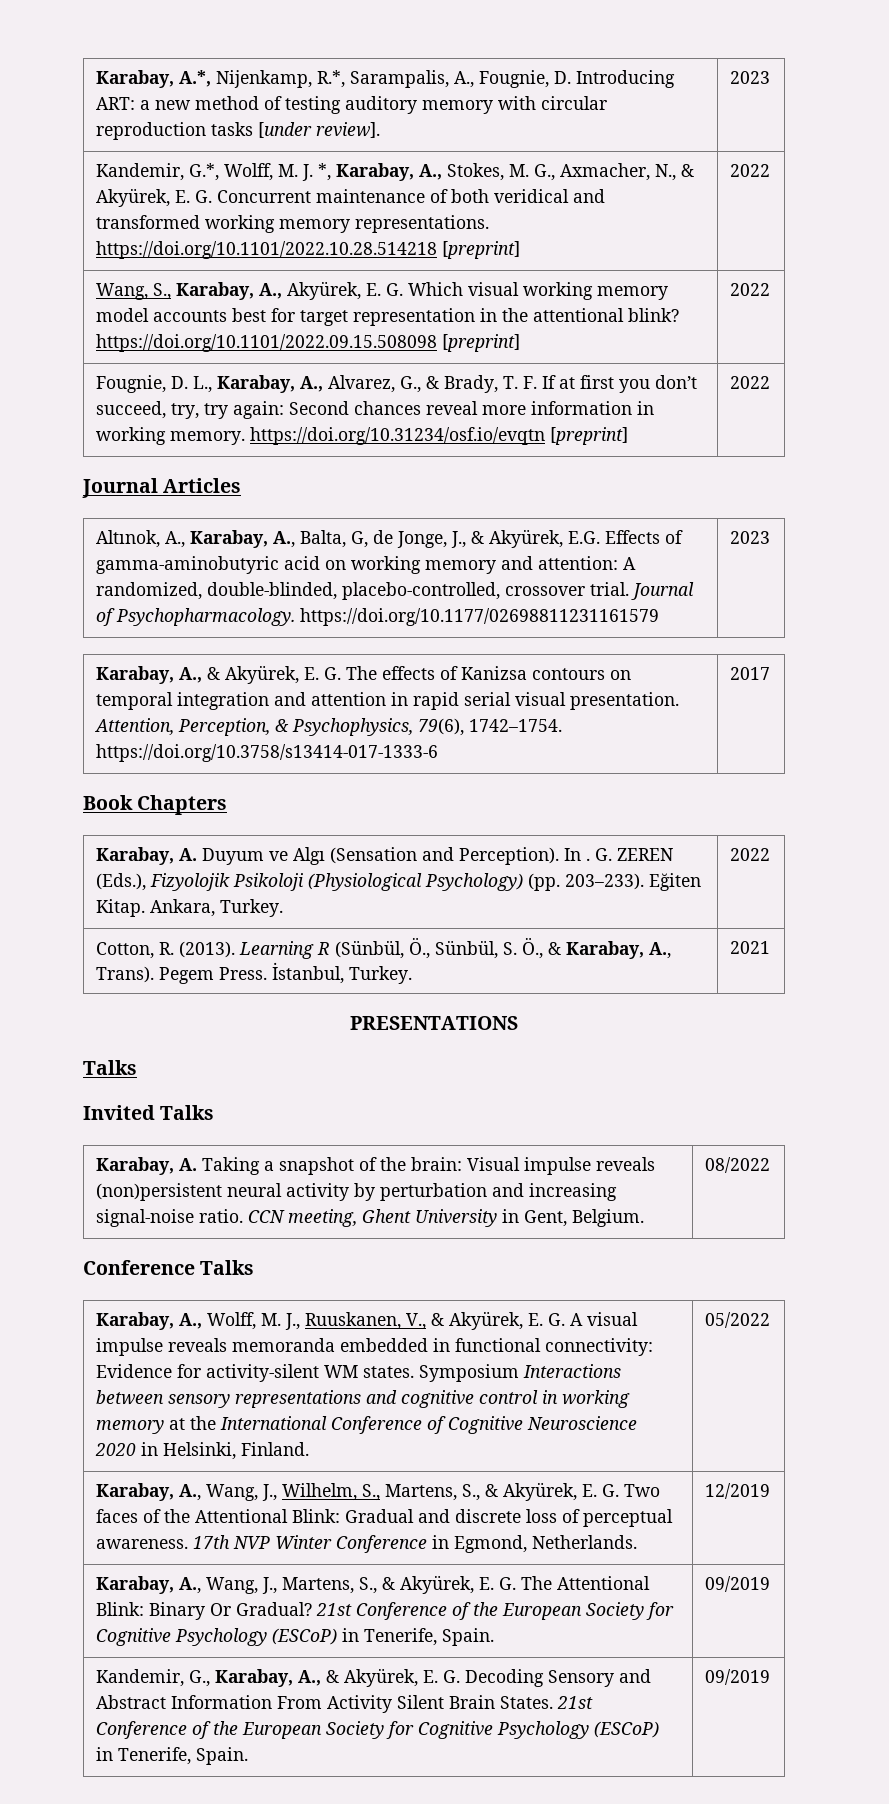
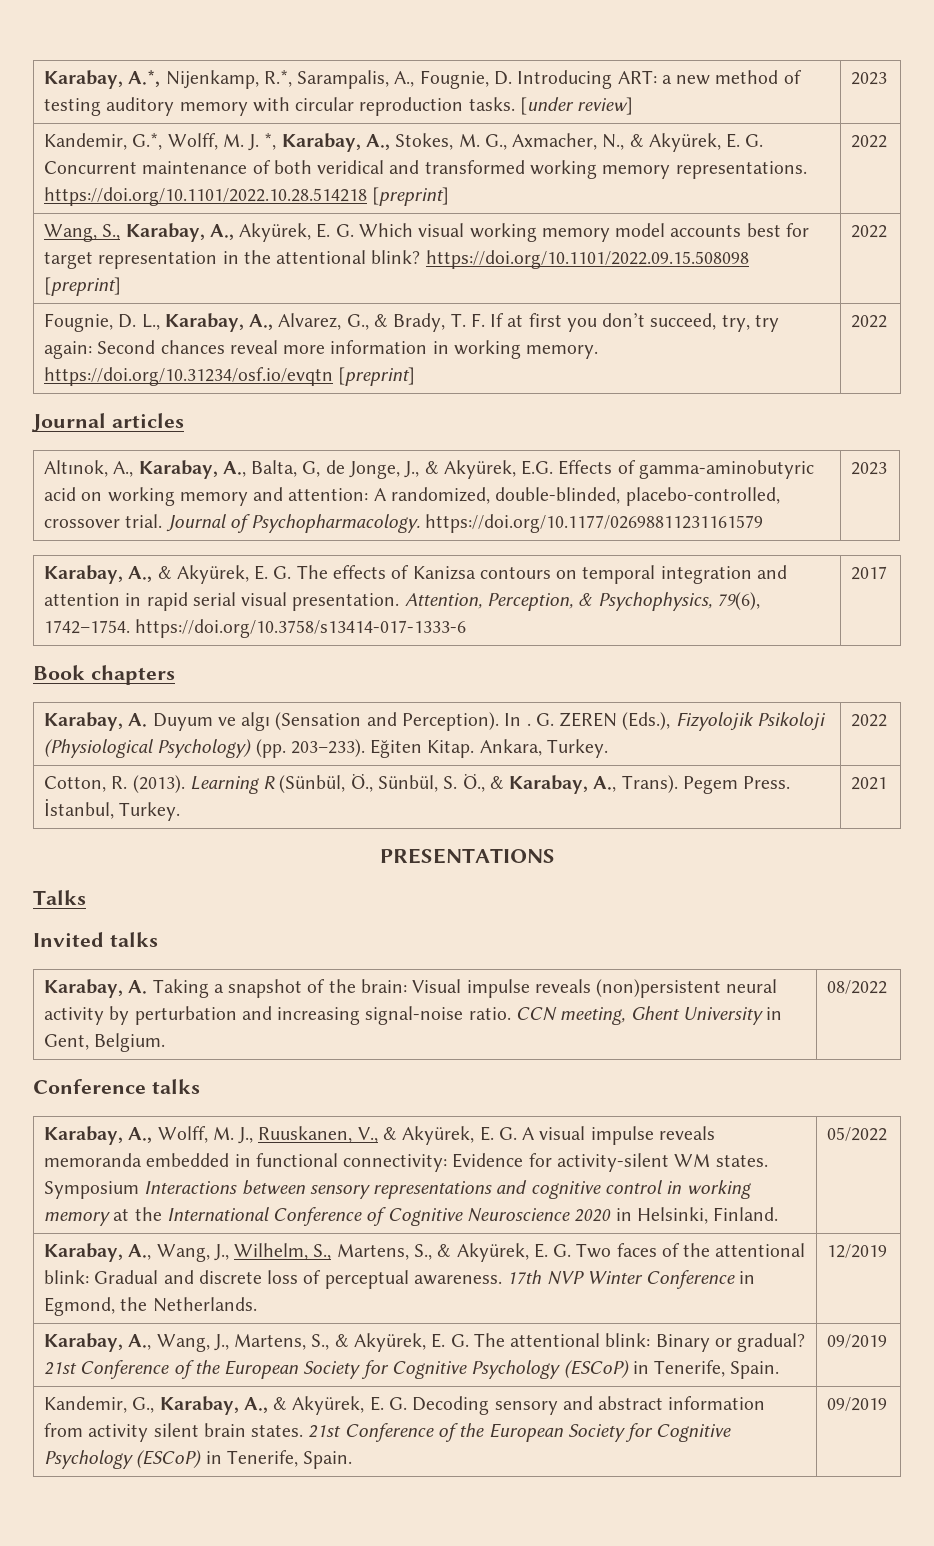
[210,122,380,138] tasks [under review]. -> [468,97,634,115] tasks. [under review]
[163,478,242,493] Articles -> [111,413,184,428] articles
[137,795,228,815] Chapters -> [90,665,175,685] chapters
[292,847,325,865] Algı -> [241,712,271,731] algı
[160,1105,215,1120] Talks -> [109,932,158,947] talks
[200,1260,255,1275] Talks -> [151,1079,200,1094] talks
[194,1509,340,1523] Attentional Blink: -> [715,1243,806,1257] [44,1270,90,1284] attentional blink:
(527, 1544) none -> [120,1297,148,1311] the
[556,1576,650,1590] [95,1602,312,1620] Attentional Blink: Binary Or Gradual? -> [510,1333,806,1352] attentional blink: Binary or gradual?
[547,1669,651,1687] [95,1695,553,1713] Sensory and Abstract Information From Activity Silent Brain States. -> [494,1396,766,1415] [44,1423,304,1442] sensory and abstract information from activity silent brain states.

